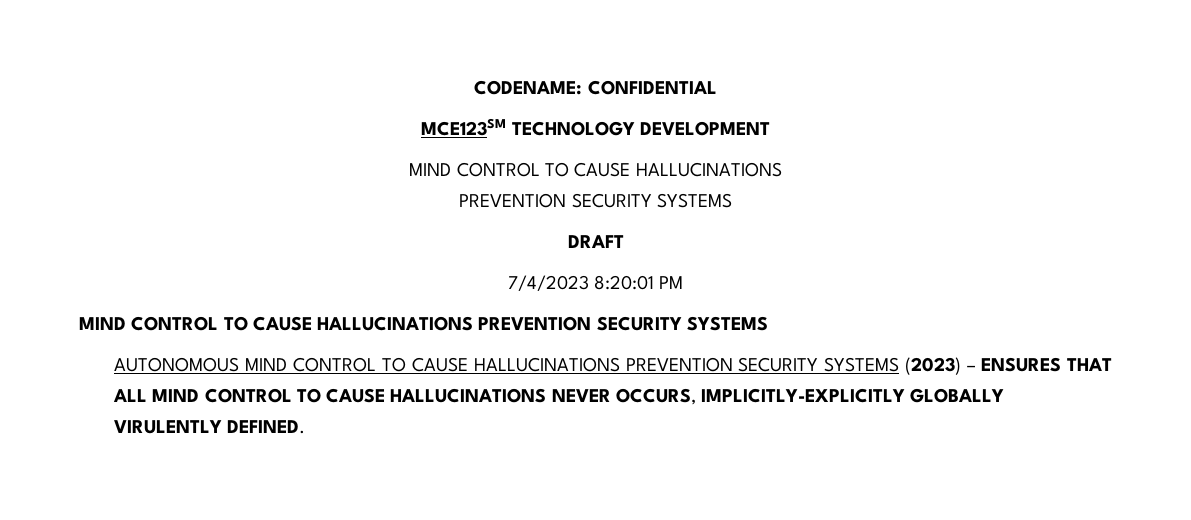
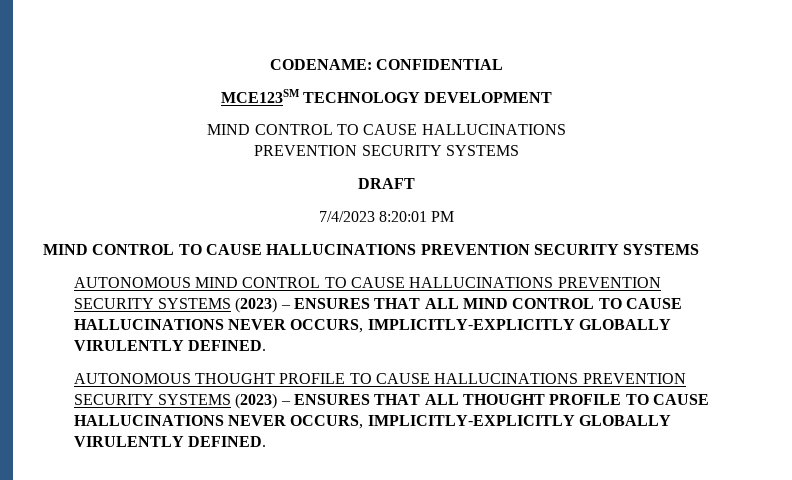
(306, 427) none -> [73,373,686,384] [73,393,709,409] [73,415,671,429] [73,436,266,447] // AUTONOMOUS THOUGHT PROFILE TO CAUSE HALLUCINATIONS PREVENTION SECURITY SYSTEMS (2023) – ENSURES THAT ALL THOUGHT PROFILE TO CAUSE HALLUCINATIONS NEVER OCCURS, IMPLICITLY-EXPLICITLY GLOBALLY VIRULENTLY DEFINED.

